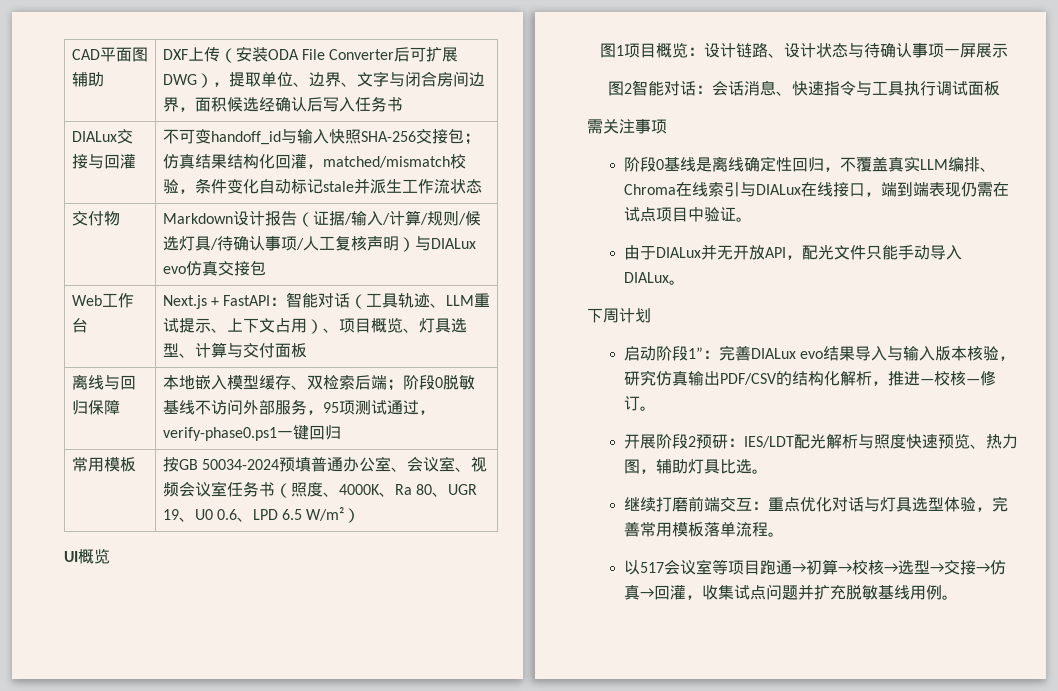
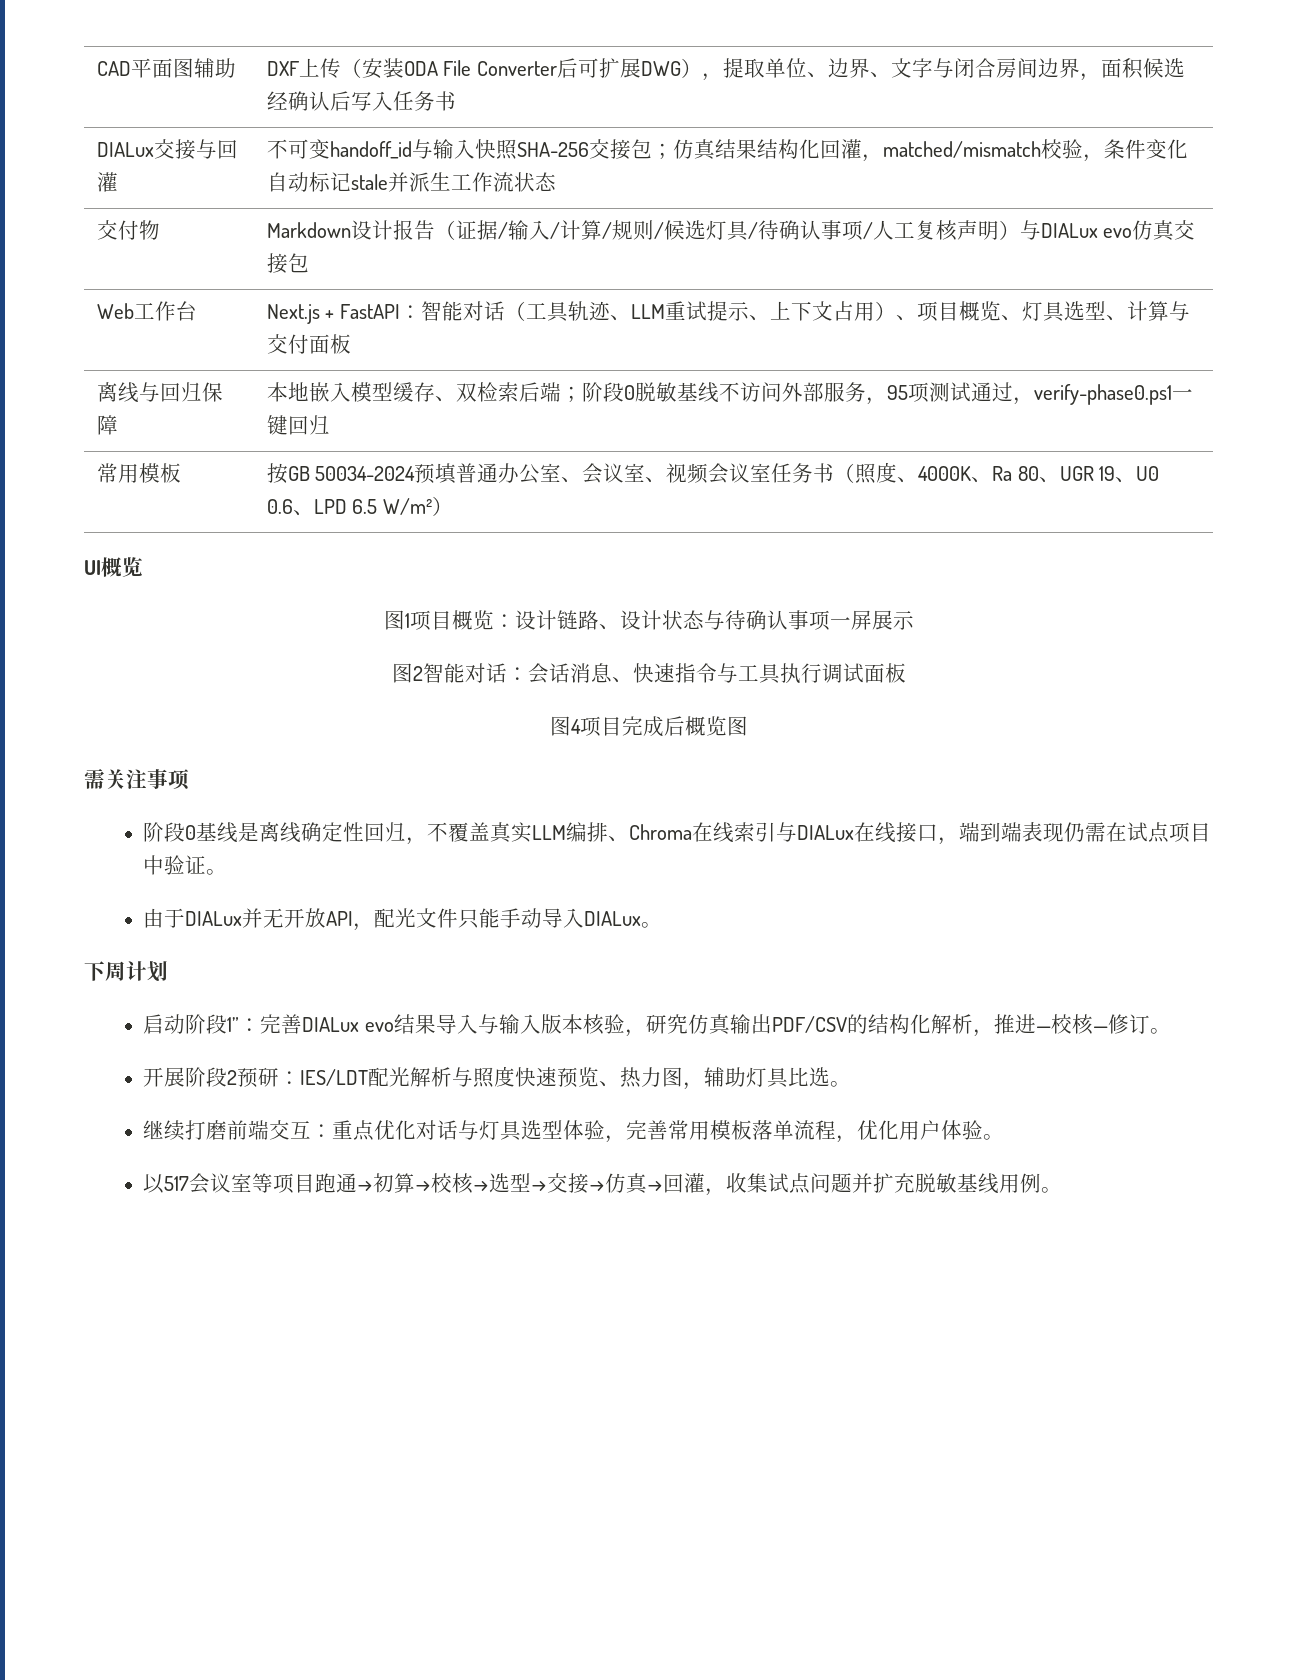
(1000, 88) none -> [550,716,748,737] // 图4项目完成后概览图
(769, 529) none -> [836,1120,984,1143] ，优化用户体验

